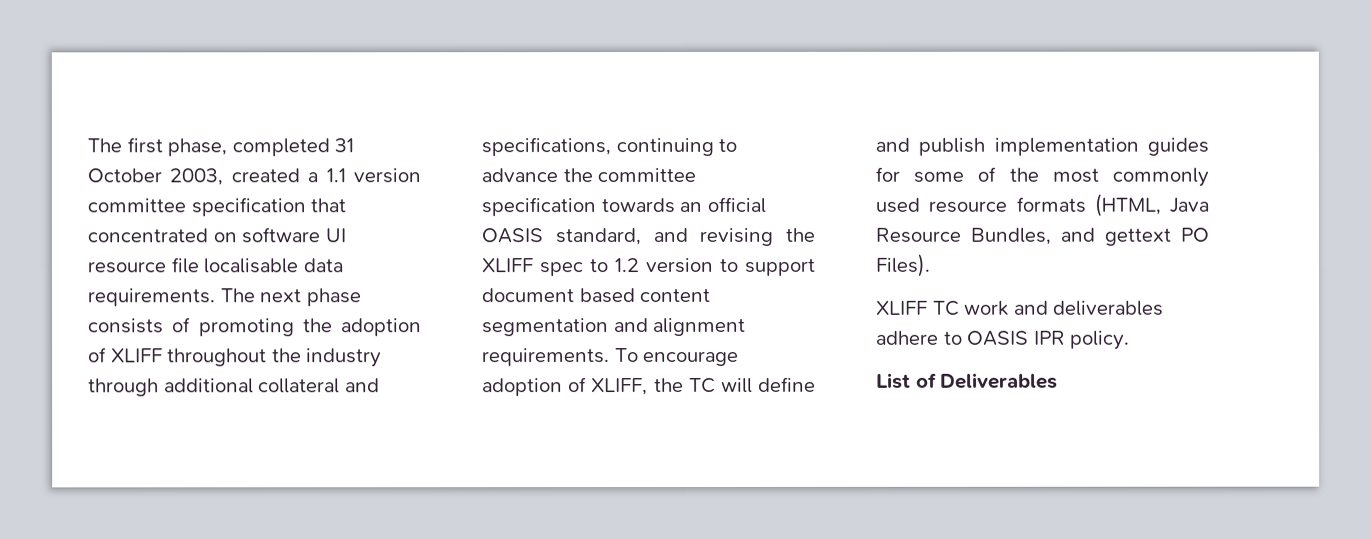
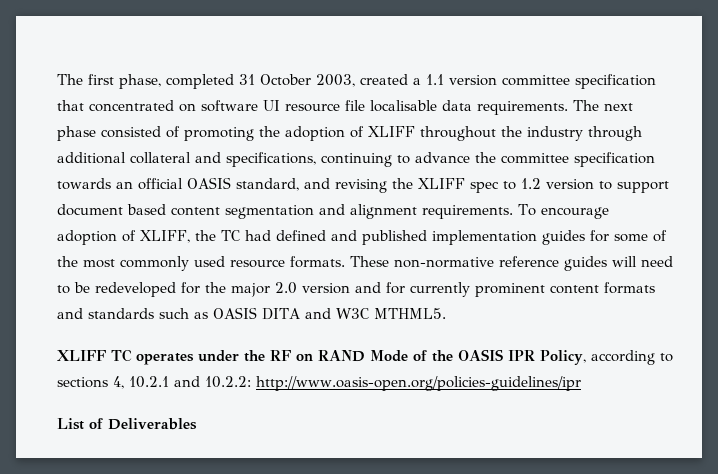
[88,318,164,334] consists -> [101,126,161,138] consisted
[720,376,816,393] [875,137,986,156] will define and publish -> [244,230,427,245] had defined and published
[1015,193,1209,217] [875,227,1209,246] [875,253,931,277] [876,300,1165,316] [876,330,1131,350] formats (HTML, Java Resource Bundles, and gettext PO Files). // XLIFF TC work and deliverables adhere to OASIS IPR policy. -> [290,256,673,271] [57,282,655,297] [57,307,446,320] [57,349,673,365] [57,376,581,391] formats. These non-normative reference guides will need to be redeveloped for the major 2.0 version and for currently prominent content formats and standards such as OASIS DITA and W3C MTHML5. // XLIFF TC operates under the RF on RAND Mode of the OASIS IPR Policy, according to sections 4, 10.2.1 and 10.2.2: http://www.oasis-open.org/policies-guidelines/ipr

